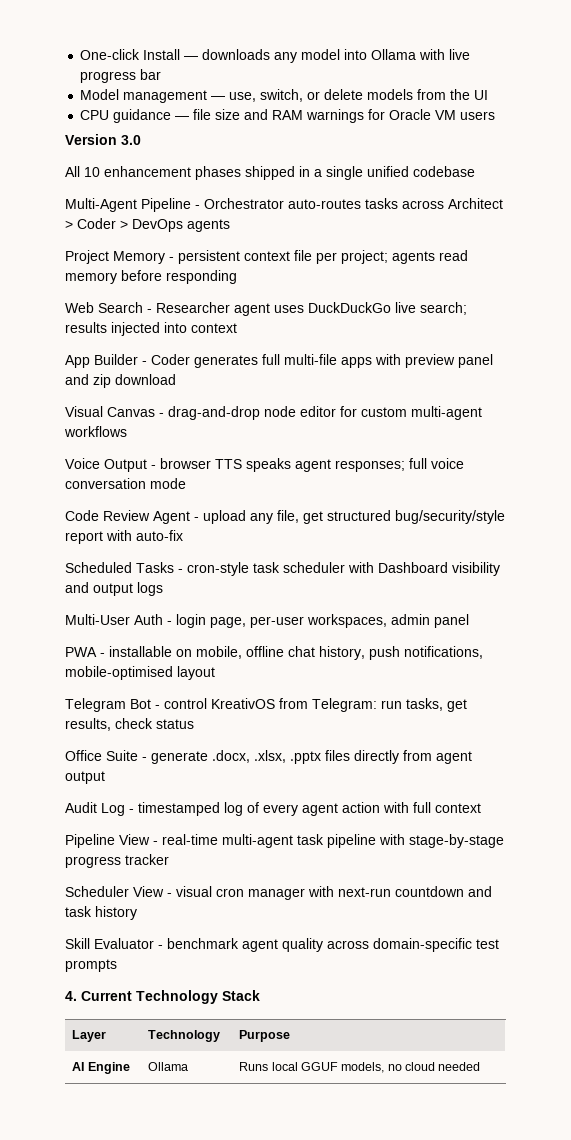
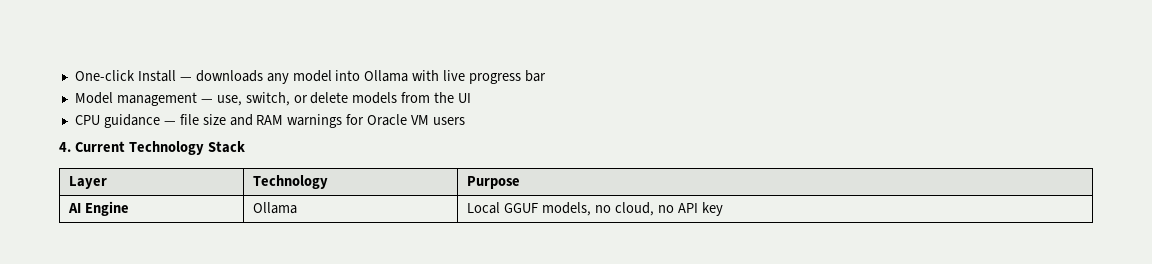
[65,134,141,145] [65,166,475,180] [65,198,503,212] [65,218,230,232] [65,250,468,264] [65,270,237,284] [65,302,467,316] [65,322,237,336] [65,354,493,368] [65,374,176,388] [65,406,482,420] [64,426,127,437] [65,458,464,472] [65,478,186,489] [65,510,505,524] [65,530,183,544] [65,562,500,576] [65,582,163,596] [65,614,469,628] [65,646,483,660] [65,666,215,680] [65,698,467,712] [65,718,194,731] [65,750,472,764] [65,771,105,784] [65,802,481,816] [65,834,504,848] [65,854,169,868] [65,886,492,900] [65,906,137,920] [65,938,499,952] [65,959,117,972] // Version 3.0 // All 10 enhancement phases shipped in a single unified codebase // Multi-Agent Pipeline - Orchestrator auto-routes tasks across Architect > Coder > DevOps agents // Project Memory - persistent context file per project; agents read memory before responding // Web Search - Researcher agent uses DuckDuckGo live search; results injected into context // App Builder - Coder generates full multi-file apps with preview panel and zip download // Visual Canvas - drag-and-drop node editor for custom multi-agent workflows // Voice Output - browser TTS speaks agent responses; full voice conversation mode // Code Review Agent - upload any file, get structured bug/security/style report with auto-fix // Scheduled Tasks - cron-style task scheduler with Dashboard visibility and output logs // Multi-User Auth - login page, per-user workspaces, admin panel // PWA - installable on mobile, offline chat history, push notifications, mobile-optimised layout // Telegram Bot - control KreativOS from Telegram: run tasks, get results, check status // Office Suite - generate .docx, .xlsx, .pptx files directly from agent output // Audit Log - timestamped log of every agent action with full context // Pipeline View - real-time multi-agent task pipeline with stage-by-stage progress tracker // Scheduler View - visual cron manager with next-run countdown and task history // Skill Evaluator - benchmark agent quality across domain-specific test prompts -> (466, 121) none
[239,1062,298,1071] Runs local -> [467,202,501,214] Local
[405,1062,481,1071] cloud needed -> [615,202,723,216] cloud, no API key

